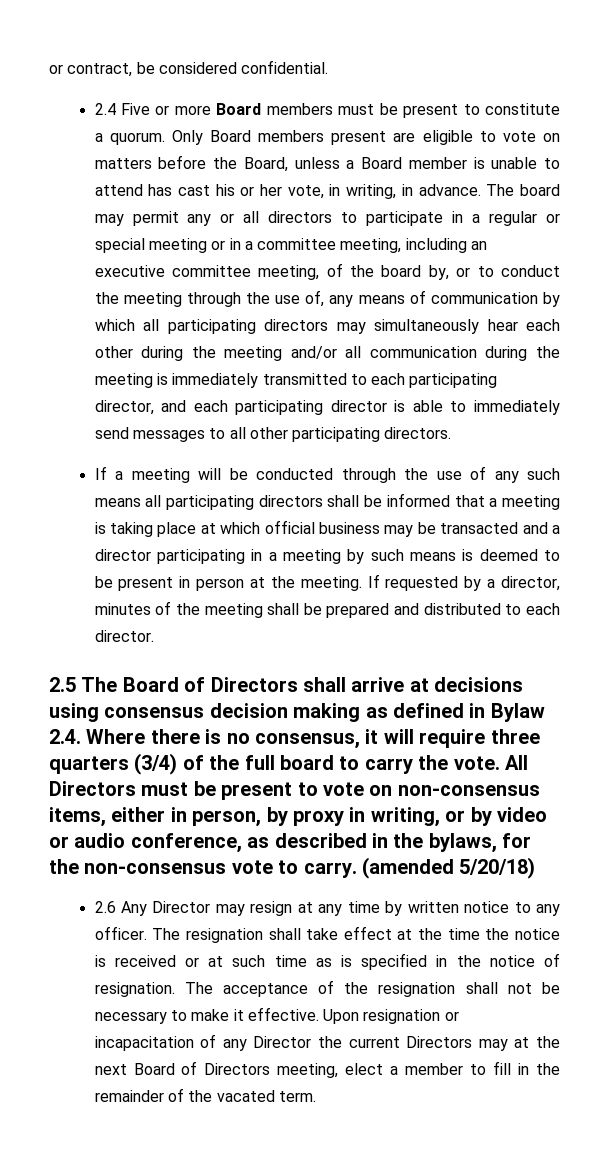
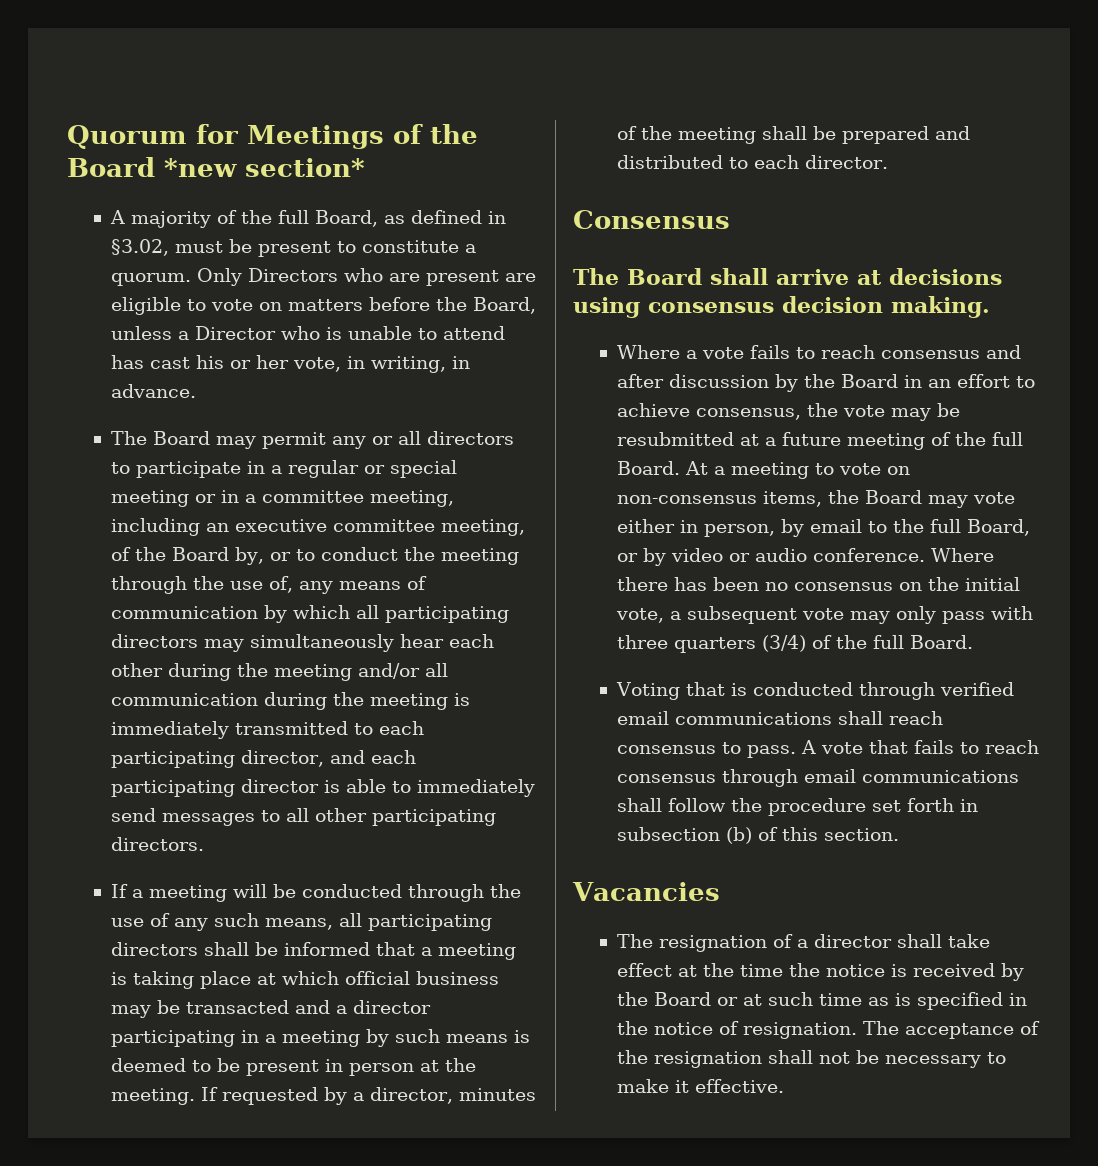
[49,60,329,77] [94,103,333,115] or contract, be considered confidential. // 2.4 Five or more Board members -> [67,124,478,149] [67,157,365,177] [109,210,506,228] [110,239,169,256] Quorum for Meetings of the Board *new section* // A majority of the full Board, as defined in §3.02,
[209,130,325,142] Board members -> [247,268,420,282] Directors who are
[361,157,467,169] Board member -> [194,326,320,340] Director who
[486,184,560,196] The board -> [110,431,210,445] // The Board
[381,265,422,277] board -> [171,547,229,561] Board
[94,498,141,507] means -> [264,918,333,930] means,
[49,677,298,692] 2.5 The Board of Directors -> [573,210,730,229] [573,268,702,285] Consensus // The Board
[293,703,545,722] [49,729,486,749] making as defined in Bylaw 2.4. Where there is no consensus, it will require -> [891,296,990,318] [616,345,1021,359] [616,374,1035,392] [616,403,960,421] [616,432,1023,450] [616,461,910,479] [616,490,1015,508] [616,519,1030,537] [616,548,994,566] [616,577,1020,591] [615,606,1033,624] making. // Where a vote fails to reach consensus and after discussion by the Board in an effort to achieve consensus, the vote may be resubmitted at a future meeting of the full Board. At a meeting to vote on non-consensus items, the Board may vote either in person, by email to the full Board, or by video or audio conference. Where there has been no consensus on the initial vote, a subsequent vote may only pass with
[280,755,528,774] [49,781,540,800] [49,807,547,827] [49,833,532,853] [49,857,536,879] [94,901,560,916] [94,926,263,943] board to carry the vote. All Directors must be present to vote on non-consensus items, either in person, by proxy in writing, or by video or audio conference, as described in the bylaws, for the non-consensus vote to carry. (amended 5/20/18) // 2.6 Any Director may resign at any time by written notice to any officer. The resignation -> [909,635,973,649] [615,682,1014,700] [616,711,943,725] [616,740,1039,758] [616,769,1019,787] [616,798,978,816] [616,827,899,844] [572,882,720,901] [616,934,892,952] Board. // Voting that is conducted through verified email communications shall reach consensus to pass. A vote that fails to reach consensus through email communications shall follow the procedure set forth in subsection (b) of this section. // Vacancies // The resignation of a director
(176, 961) none -> [1000,963,1024,981] [616,992,711,1006] by the Board
[323,1009,459,1024] [94,1034,560,1051] [94,1061,560,1078] [94,1088,316,1102] Upon resignation or incapacitation of any Director the current Directors may at the next Board of Directors meeting, elect a member to fill in the remainder of the vacated term. -> (784, 1086) none

